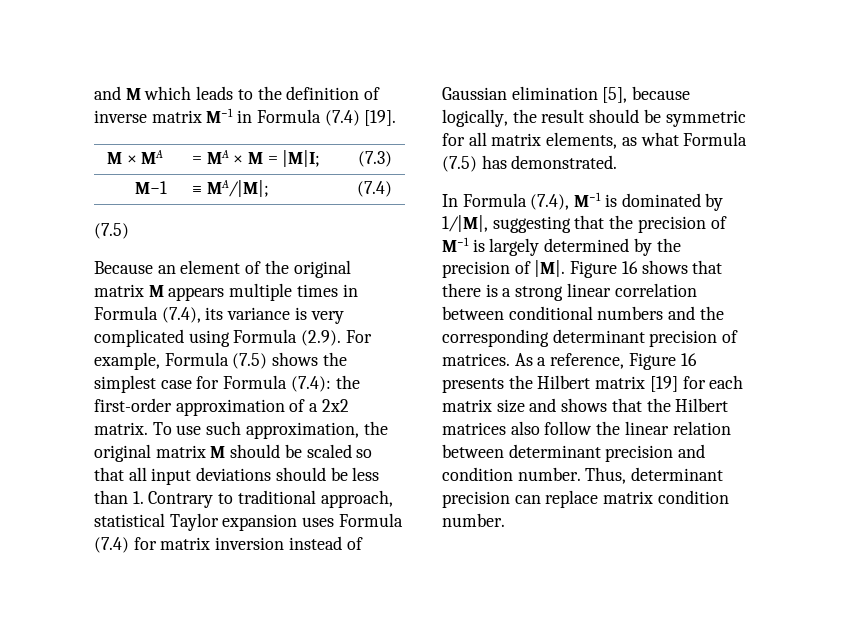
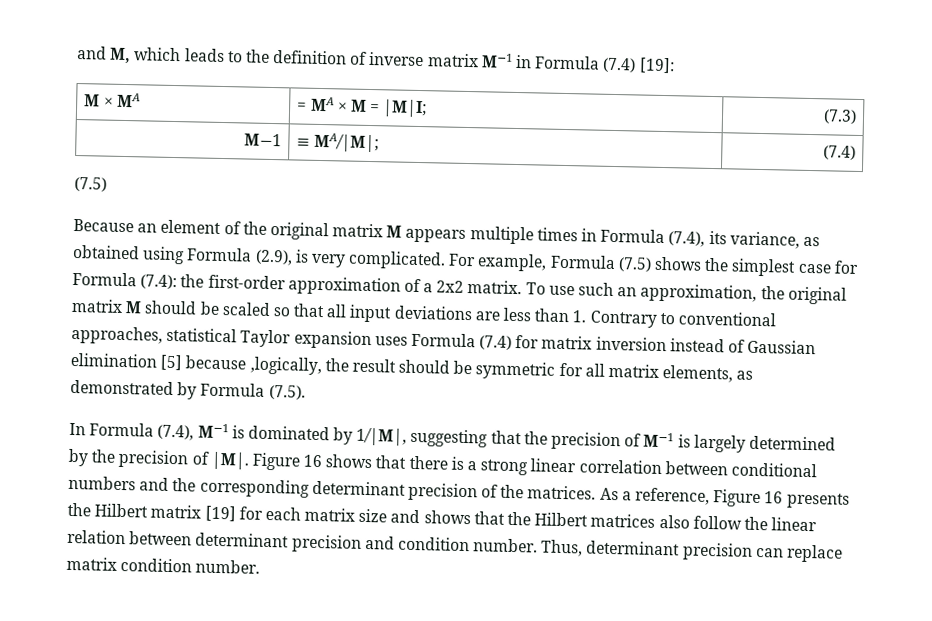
[94,86,141,100] and M -> [77,46,132,64] and M,
[364,110,397,126] [19]. -> [638,57,675,74] [19]:
[227,307,344,324] [94,329,342,347] variance is very complicated using Formula (2.9). -> [729,231,820,249] [72,244,447,270] variance, as obtained using Formula (2.9), is very complicated.
(242, 428) none -> [617,287,638,297] an
[275,467,348,481] should be -> [474,311,500,321] are
[237,490,393,508] traditional approach, -> [677,311,777,327] [71,325,163,345] conventional approaches,
[602,86,691,103] [442,109,508,127] [5], because logically, -> [160,354,322,376] [5] because ,logically,
[640,132,748,146] [442,155,618,172] what Formula (7.5) has demonstrated. -> [70,379,306,400] demonstrated by Formula (7.5).
(739, 336) none -> [500,484,525,499] the

